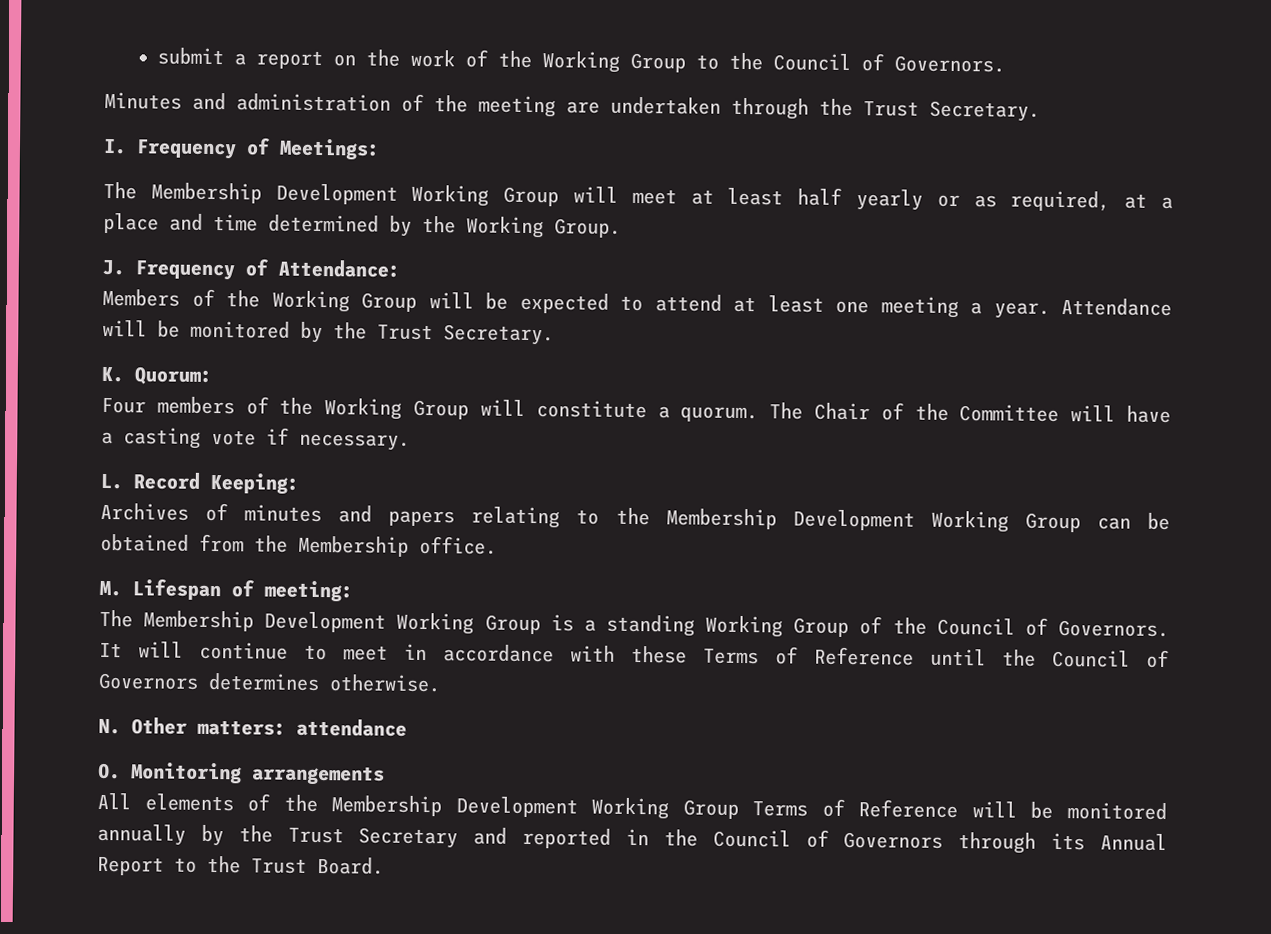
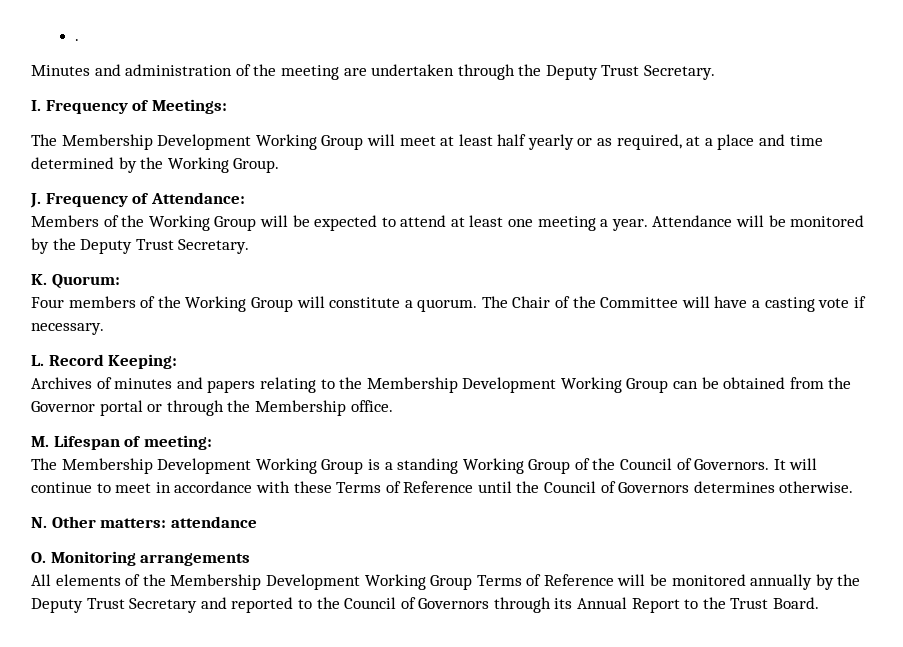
[157,47,1006,73] submit a report on the work of the Working Group to the Council of Governors. -> [75,39,80,41] .
(853, 107) none -> [545,65,598,80] Deputy
(367, 331) none -> [80,239,133,254] Deputy
(288, 544) none -> [31,400,251,416] Governor portal or through the
(273, 834) none -> [31,598,83,613] Deputy
[626,828,649,846] in -> [297,599,312,609] to

